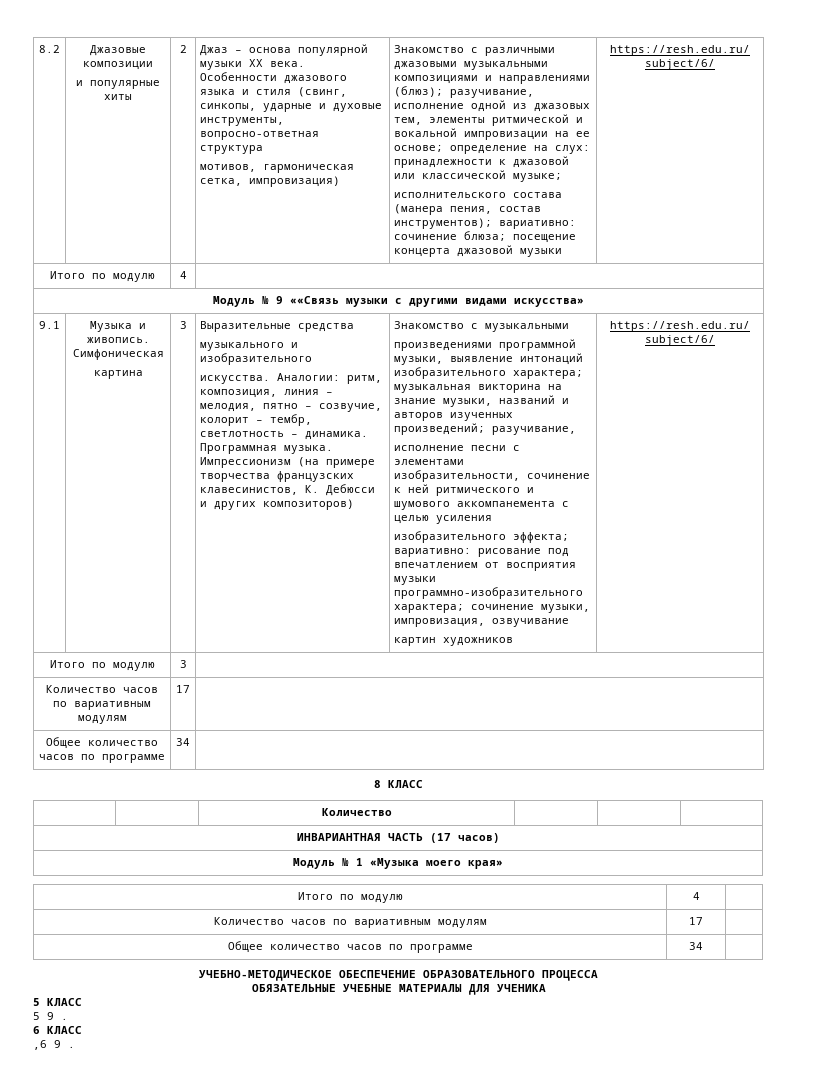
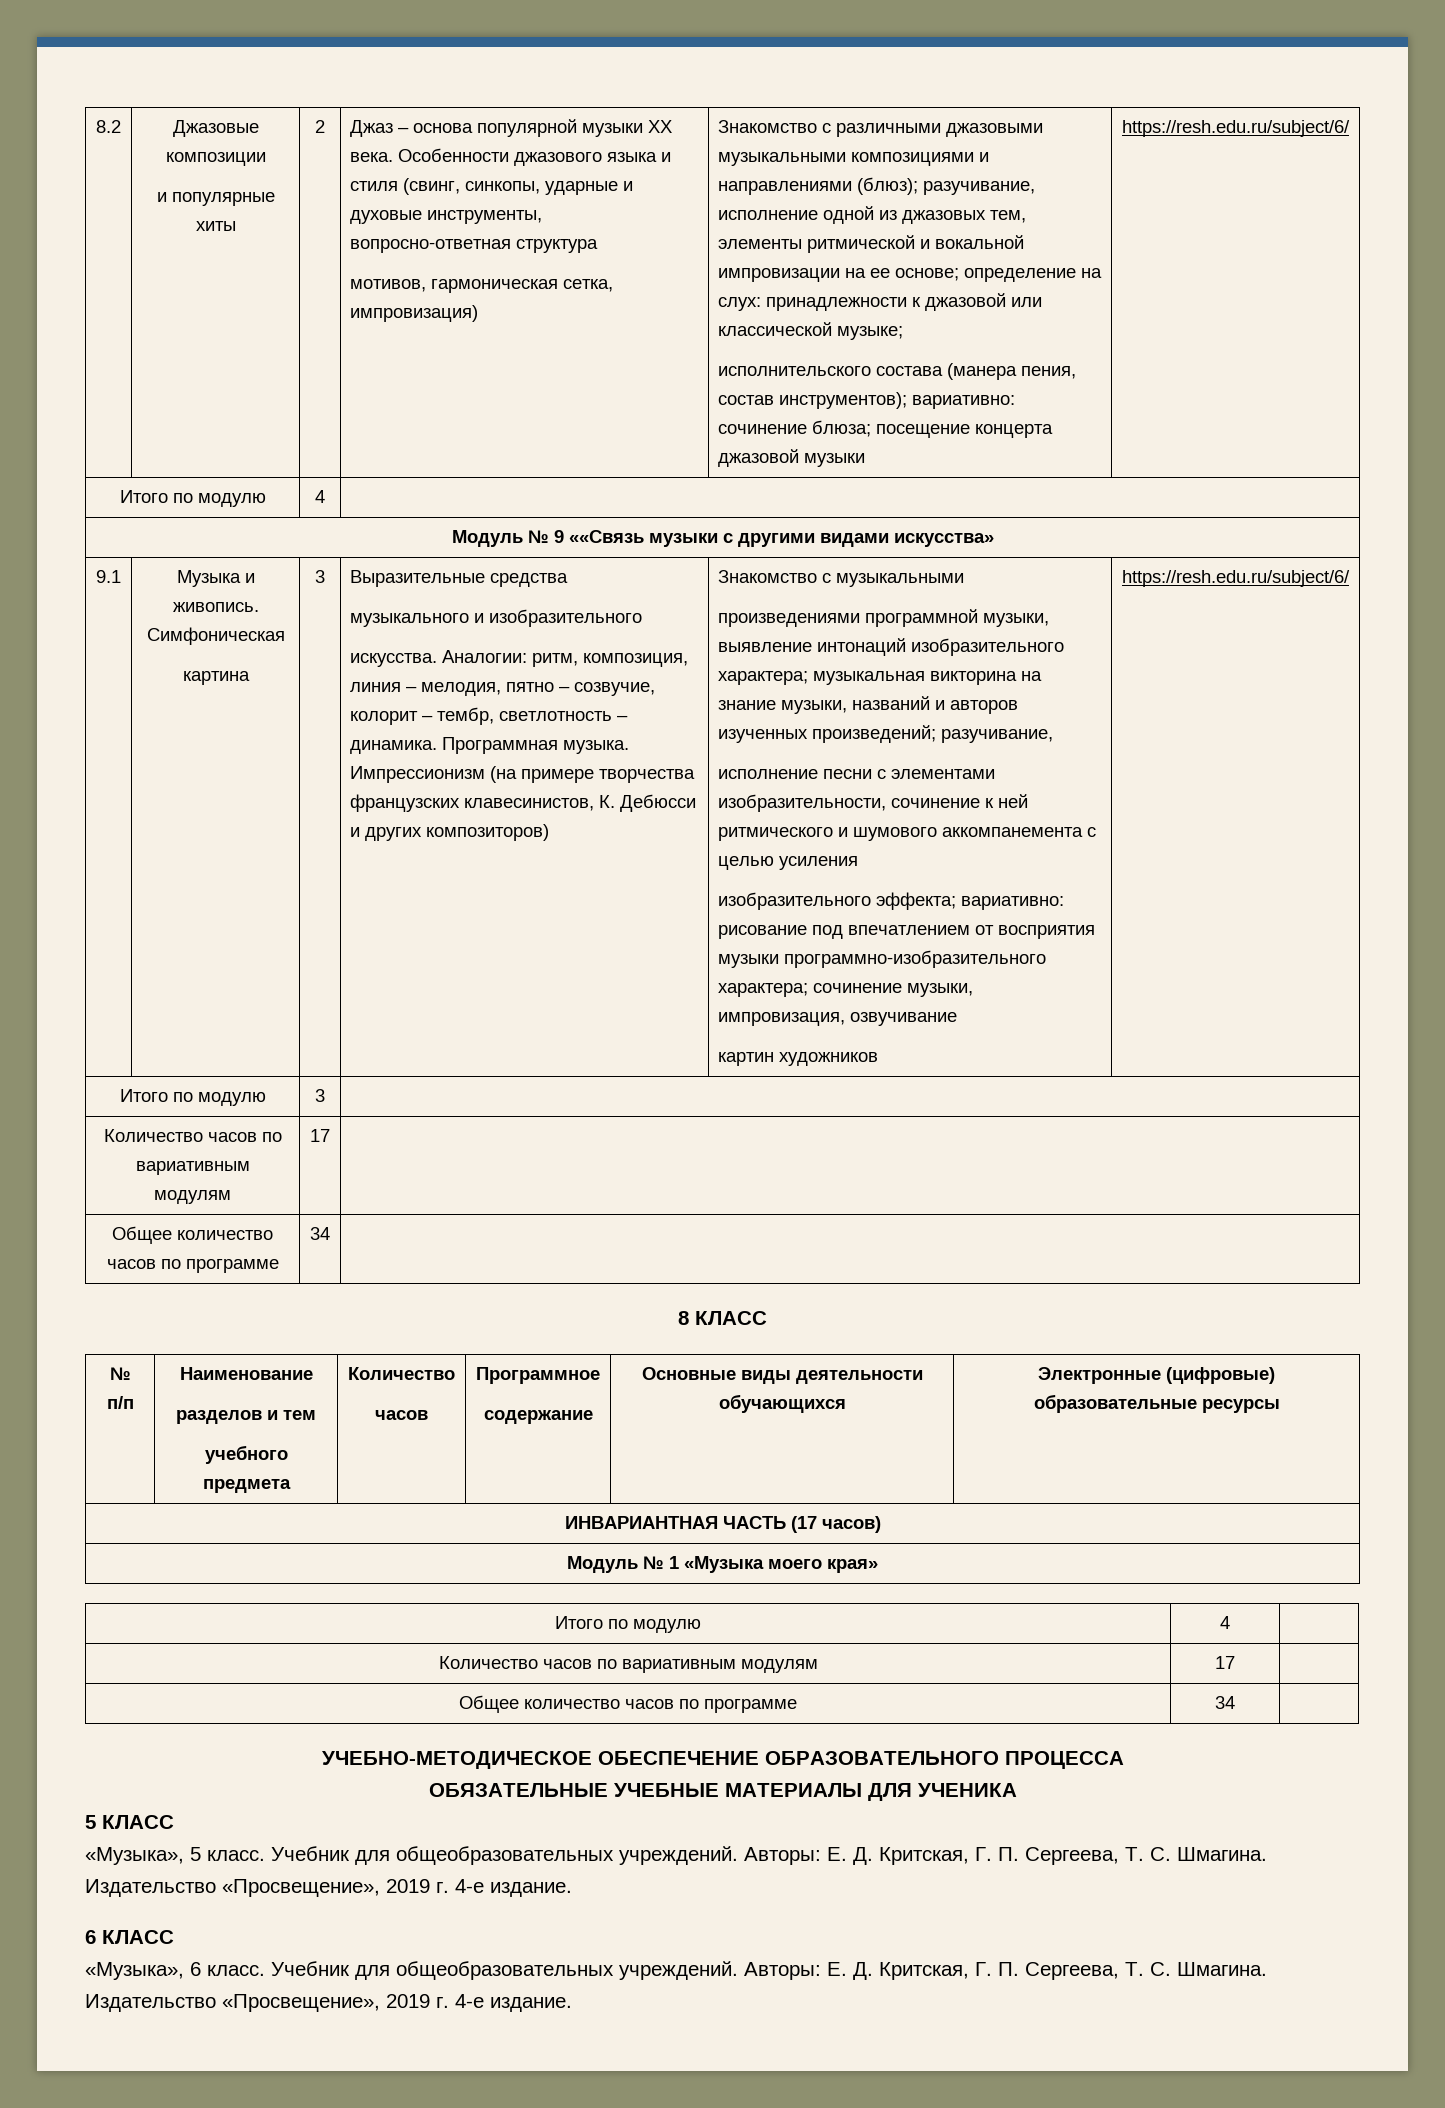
[321,808,392,816] | | Количество | | | -> [109,1367,131,1380] [106,1396,134,1409] [179,1367,313,1380] [176,1410,316,1424] [204,1445,288,1464] [202,1479,291,1493] [348,1367,455,1380] [375,1410,428,1420] [476,1367,600,1384] [483,1410,593,1424] [641,1367,923,1384] [718,1394,846,1413] [1038,1367,1275,1384] [1033,1394,1280,1413] № п/п | Наименование // разделов и тем // учебного предмета | Количество // часов | Программное // содержание | Основные виды деятельности обучающихся | Электронные (цифровые) образовательные ресурсы
[33,1012,68,1020] [33,1026,82,1034] [33,1040,75,1050] 5 9 . // 6 КЛАСС // ,6 9 . -> [85,1846,1267,1865] [85,1879,572,1897] [85,1930,174,1944] [85,1961,1267,1980] [85,1994,572,2012] «Музыка», 5 класс. Учебник для общеобразовательных учреждений. Авторы: Е. Д. Критская, Г. П. Сергеева, Т. С. Шмагина. Издательство «Просвещение», 2019 г. 4-е издание. // 6 КЛАСС // «Музыка», 6 класс. Учебник для общеобразовательных учреждений. Авторы: Е. Д. Критская, Г. П. Сергеева, Т. С. Шмагина. Издательство «Просвещение», 2019 г. 4-е издание.

